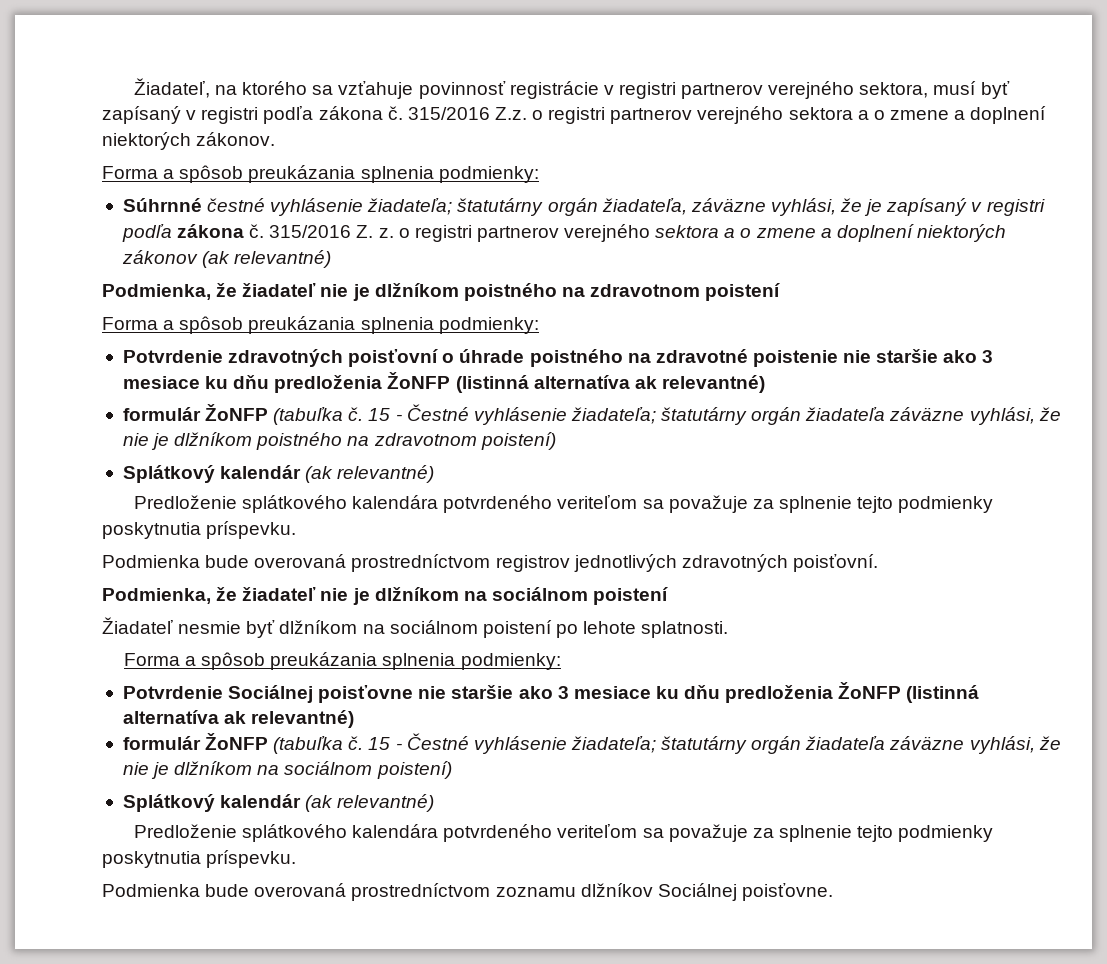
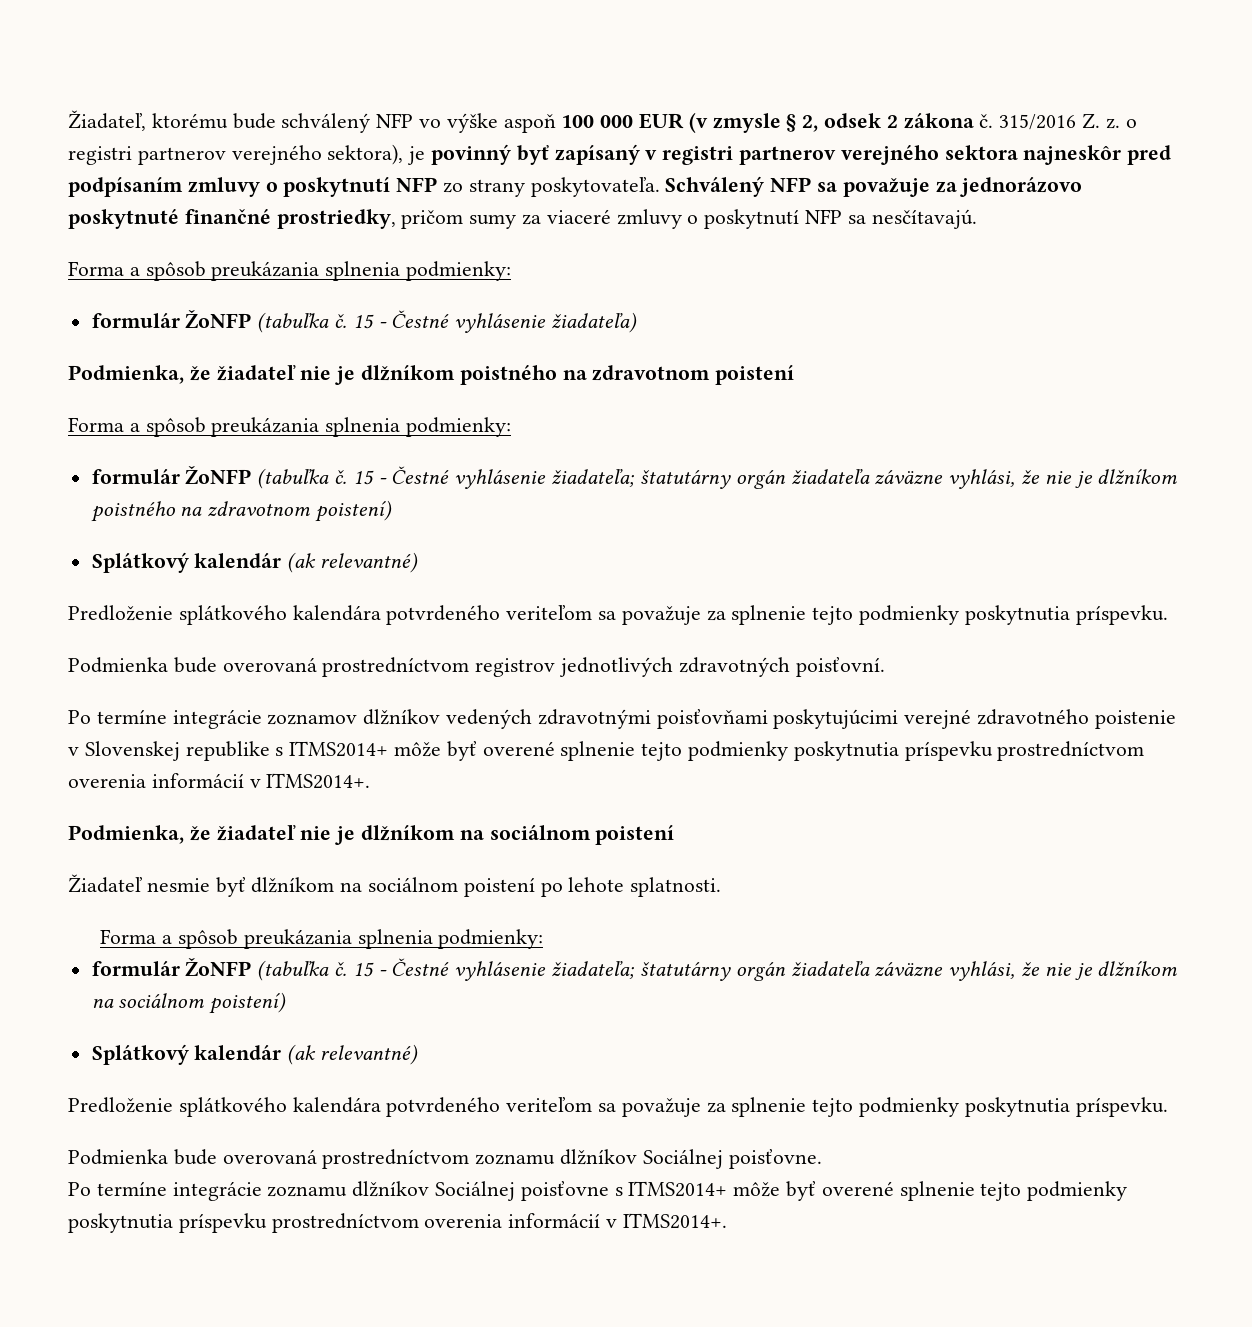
[215,81,1010,99] [102,106,1047,124] [102,132,276,150] [102,165,539,183] [122,198,1045,216] [121,224,172,242] na ktorého sa vzťahuje povinnosť registrácie v registri partnerov verejného sektora, musí byť zapísaný v registri podľa zákona č. 315/2016 Z.z. o registri partnerov verejného sektora a o zmene a doplnení niektorých zákonov. // Forma a spôsob preukázania splnenia podmienky: // Súhrnné čestné vyhlásenie žiadateľa; štatutárny orgán žiadateľa, záväzne vyhlási, že je zapísaný v registri podľa -> [151,112,898,133] ktorému bude schválený NFP vo výške aspoň 100 000 EUR (v zmysle § 2, odsek 2
[655,224,1006,242] [121,250,332,268] sektora a o zmene a doplnení niektorých zákonov (ak relevantné) -> [327,144,1172,165] [68,176,1083,197] [68,209,977,229] [68,261,512,281] [91,310,638,333] sektora), je povinný byť zapísaný v registri partnerov verejného sektora najneskôr pred podpísaním zmluvy o poskytnutí NFP zo strany poskytovateľa. Schválený NFP sa považuje za jednorázovo poskytnuté finančné prostriedky, pričom sumy za viaceré zmluvy o poskytnutí NFP sa nesčítavajú. // Forma a spôsob preukázania splnenia podmienky: // formulár ŽoNFP (tabuľka č. 15 - Čestné vyhlásenie žiadateľa)
[122,349,994,367] [122,372,765,393] // Potvrdenie zdravotných poisťovní o úhrade poistného na zdravotné poistenie nie staršie ako 3 mesiace ku dňu predloženia ŽoNFP (listinná alternatíva ak relevantné) -> (512, 427) none
(878, 563) none -> [68,709,1176,729] [68,741,1145,761] [68,773,371,789] // Po termíne integrácie zoznamov dlžníkov vedených zdravotnými poisťovňami poskytujúcimi verejné zdravotného poistenie v Slovenskej republike s ITMS2014+ môže byť overené splnenie tejto podmienky poskytnutia príspevku prostredníctvom overenia informácií v ITMS2014+.
[122,682,980,703] [122,710,355,728] // Potvrdenie Sociálnej poisťovne nie staršie ako 3 mesiace ku dňu predloženia ŽoNFP (listinná alternatíva ak relevantné) -> (544, 939) none
(833, 892) none -> [68,1181,1128,1201] [68,1213,727,1233] // Po termíne integrácie zoznamu dlžníkov Sociálnej poisťovne s ITMS2014+ môže byť overené splnenie tejto podmienky poskytnutia príspevku prostredníctvom overenia informácií v ITMS2014+.

